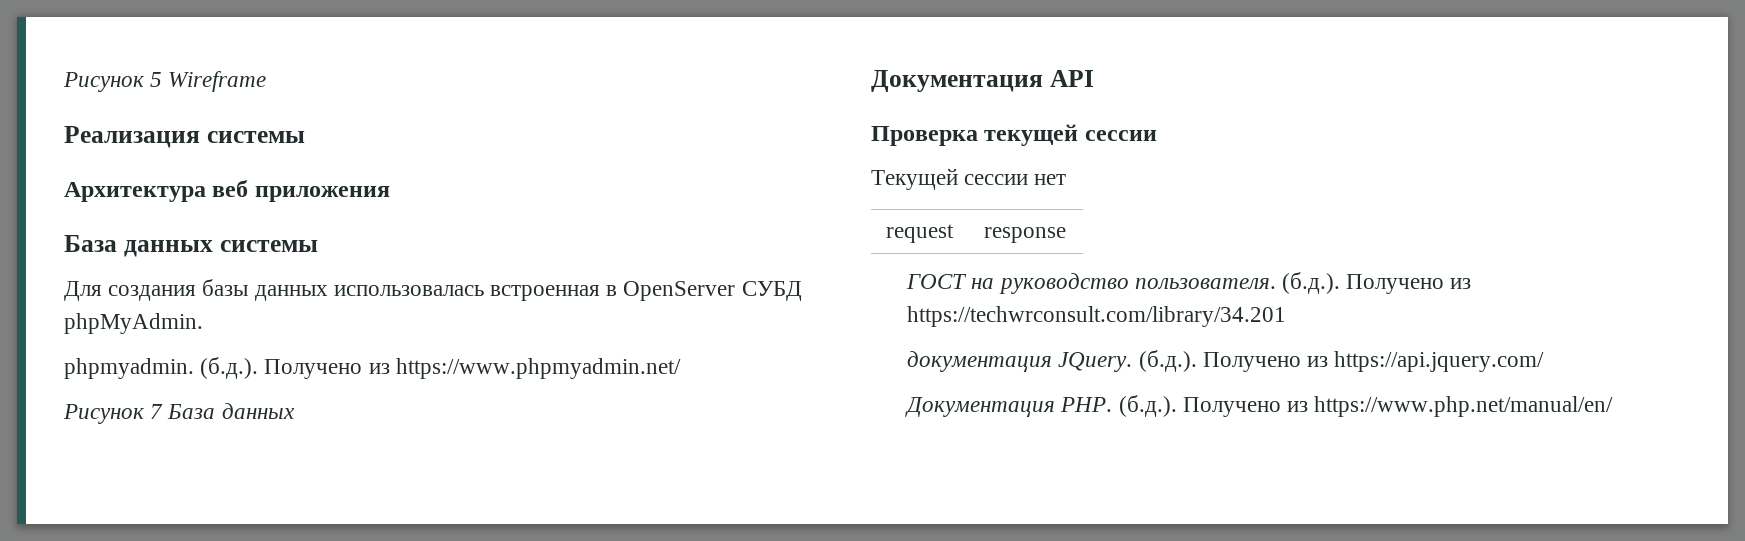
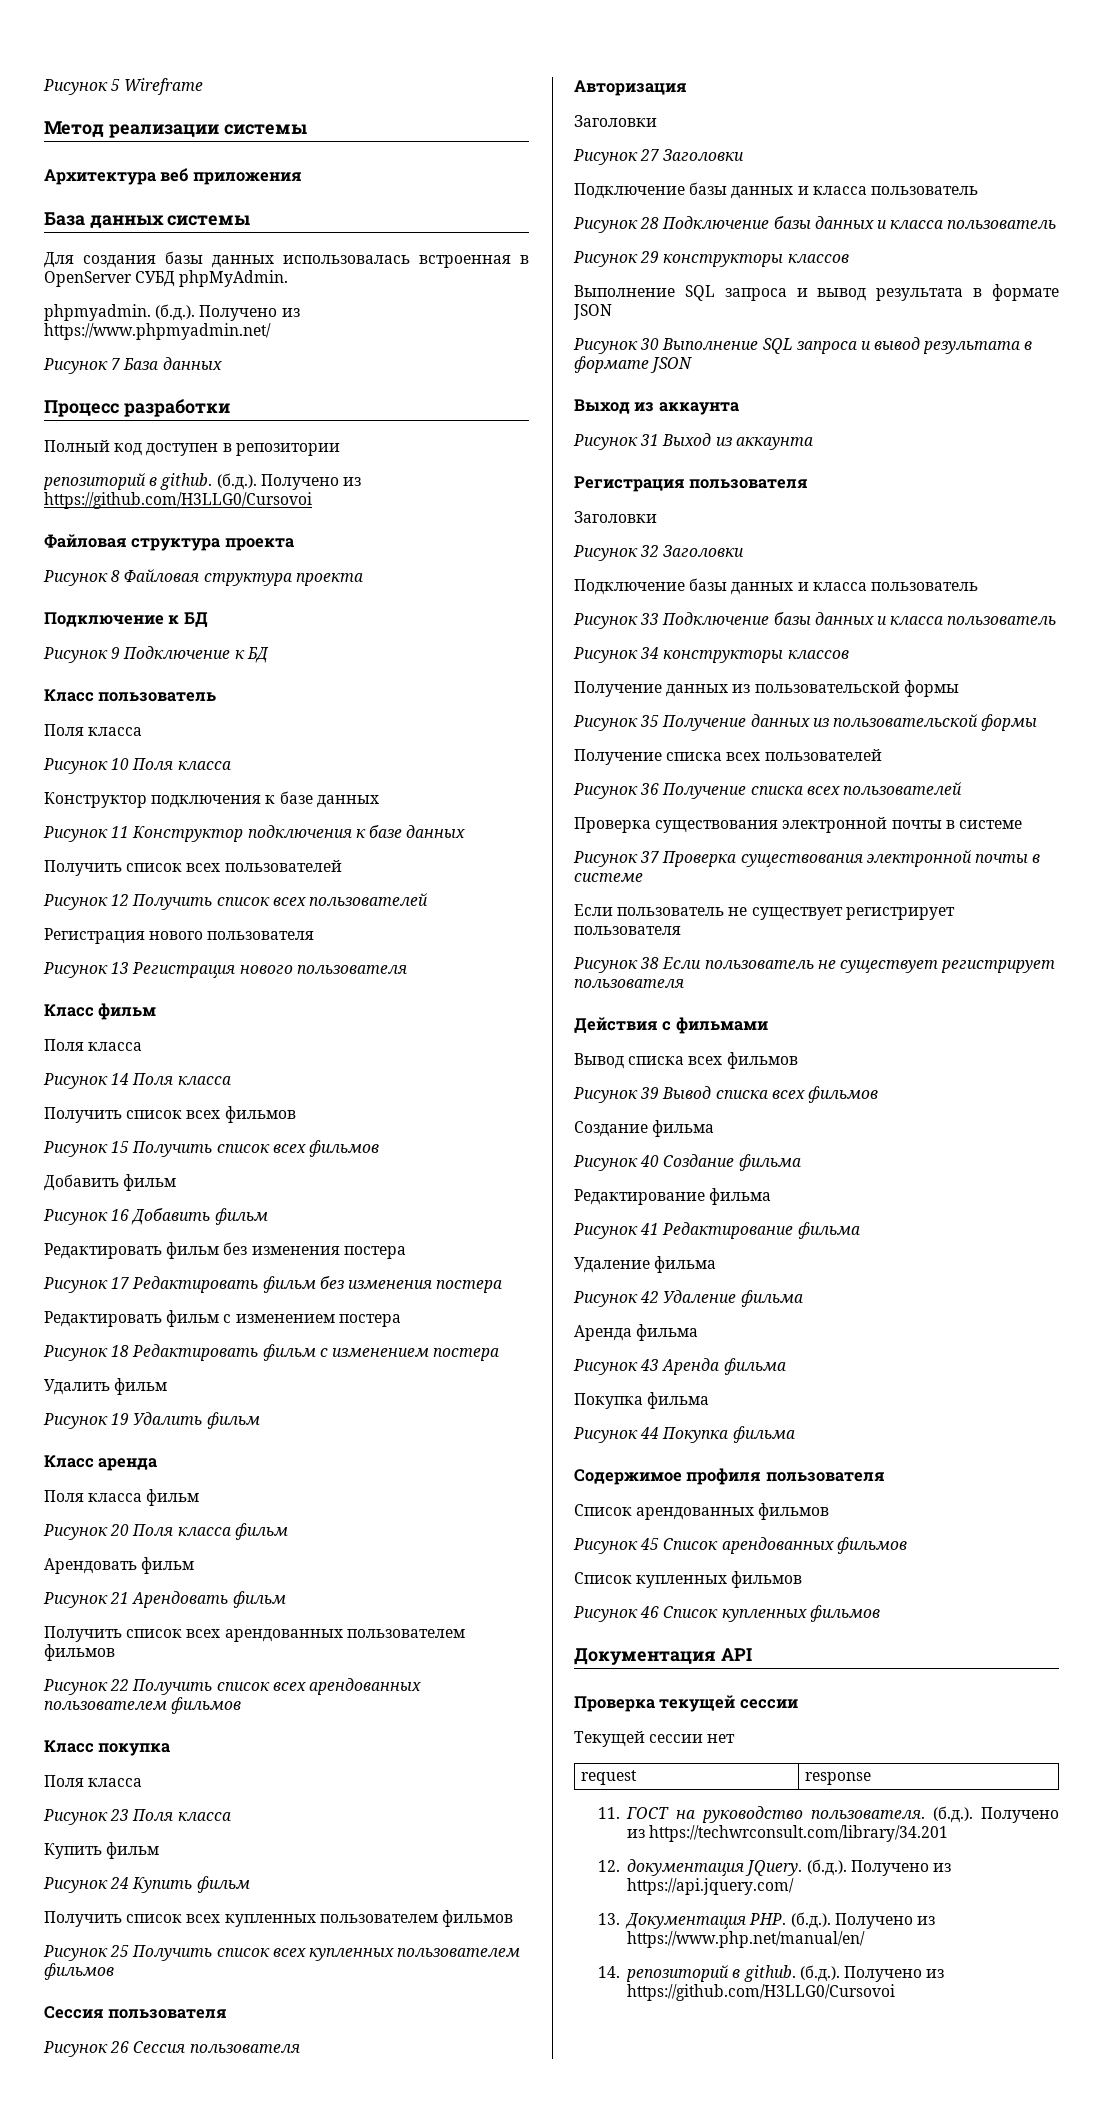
[64,126,200,148] Реализация -> [44,121,219,138] Метод реализации
(295, 411) none -> [44,399,230,417] [44,440,340,456] [43,473,361,490] [44,492,312,509] [44,534,294,551] [43,569,363,586] [44,612,208,627] [43,646,269,663] [44,689,217,702] [44,724,143,736] [43,758,231,774] [44,791,379,808] [43,825,466,842] [44,860,342,876] [43,893,428,910] [44,928,315,944] [43,962,407,978] [44,1003,157,1020] [44,1039,143,1051] [43,1073,231,1089] [44,1106,296,1123] [43,1140,379,1157] [44,1174,177,1191] [43,1208,268,1225] [44,1242,406,1259] [43,1276,503,1293] [44,1310,401,1327] [43,1344,500,1361] [44,1378,168,1395] [43,1412,260,1429] [44,1455,158,1471] [44,1489,200,1506] [43,1523,288,1540] [44,1557,195,1574] [43,1591,286,1608] [44,1626,465,1642] [44,1644,115,1661] [43,1678,421,1695] [44,1697,242,1714] [44,1740,171,1756] [44,1775,143,1787] [43,1809,231,1825] [44,1842,160,1859] [43,1876,250,1893] [44,1910,513,1927] [43,1945,521,1961] [44,1963,114,1980] [44,2006,228,2019] [43,2041,300,2057] [574,80,687,96] [574,115,657,127] [573,149,745,165] [574,182,978,199] [573,216,1057,233] [573,251,849,267] [574,284,1059,301] [573,304,612,320] [573,337,1033,354] [574,356,693,373] [574,399,739,415] [573,433,813,450] [574,476,809,492] [574,511,657,523] [573,545,745,561] [574,578,978,595] [573,612,1057,629] [573,647,849,663] [574,680,959,697] [573,714,1038,731] [574,749,882,765] [573,782,962,799] [574,817,1022,833] [573,850,1041,867] [574,873,643,882] [574,904,955,920] [574,926,681,935] [573,957,1056,973] [574,979,684,988] [574,1017,768,1034] [574,1052,798,1069] [573,1086,878,1103] [574,1120,715,1137] [573,1154,801,1171] [574,1188,772,1205] [573,1222,860,1239] [574,1256,717,1273] [573,1290,803,1307] [574,1324,699,1341] [573,1358,786,1375] [574,1392,710,1409] [573,1426,795,1443] [574,1468,885,1485] [574,1503,830,1520] [573,1537,907,1554] [574,1571,803,1588] [573,1605,880,1622] // Процесс разработки // Полный код доступен в репозитории // репозиторий в github. (б.д.). Получено из https://github.com/H3LLG0/Cursovoi // Файловая структура проекта // Рисунок 8 Файловая структура проекта // Подключение к БД // Рисунок 9 Подключение к БД // Класс пользователь // Поля класса // Рисунок 10 Поля класса // Конструктор подключения к базе данных // Рисунок 11 Конструктор подключения к базе данных // Получить список всех пользователей // Рисунок 12 Получить список всех пользователей // Регистрация нового пользователя // Рисунок 13 Регистрация нового пользователя // Класс фильм // Поля класса // Рисунок 14 Поля класса // Получить список всех фильмов // Рисунок 15 Получить список всех фильмов // Добавить фильм // Рисунок 16 Добавить фильм // Редактировать фильм без изменения постера // Рисунок 17 Редактировать фильм без изменения постера // Редактировать фильм с изменением постера // Рисунок 18 Редактировать фильм с изменением постера // Удалить фильм // Рисунок 19 Удалить фильм // Класс аренда // Поля класса фильм // Рисунок 20 Поля класса фильм // Арендовать фильм // Рисунок 21 Арендовать фильм // Получить список всех арендованных пользователем фильмов // Рисунок 22 Получить список всех арендованных пользователем фильмов // Класс покупка // Поля класса // Рисунок 23 Поля класса // Купить фильм // Рисунок 24 Купить фильм // Получить список всех купленных пользователем фильмов // Рисунок 25 Получить список всех купленных пользователем фильмов // Сессия пользователя // Рисунок 26 Сессия пользователя // Авторизация // Заголовки // Рисунок 27 Заголовки // Подключение базы данных и класса пользователь // Рисунок 28 Подключение базы данных и класса пользователь // Рисунок 29 конструкторы классов // Выполнение SQL запроса и вывод результата в формате JSON // Рисунок 30 Выполнение SQL запроса и вывод результата в формате JSON // Выход из аккаунта // Рисунок 31 Выход из аккаунта // Регистрация пользователя // Заголовки // Рисунок 32 Заголовки // Подключение базы данных и класса пользователь // Рисунок 33 Подключение базы данных и класса пользователь // Рисунок 34 конструкторы классов // Получение данных из пользовательской формы // Рисунок 35 Получение данных из пользовательской формы // Получение списка всех пользователей // Рисунок 36 Получение списка всех пользователей // Проверка существования электронной почты в системе // Рисунок 37 Проверка существования электронной почты в системе // Если пользователь не существует регистрирует пользователя // Рисунок 38 Если пользователь не существует регистрирует пользователя // Действия с фильмами // Вывод списка всех фильмов // Рисунок 39 Вывод списка всех фильмов // Создание фильма // Рисунок 40 Создание фильма // Редактирование фильма // Рисунок 41 Редактирование фильма // Удаление фильма // Рисунок 42 Удаление фильма // Аренда фильма // Рисунок 43 Аренда фильма // Покупка фильма // Рисунок 44 Покупка фильма // Содержимое профиля пользователя // Список арендованных фильмов // Рисунок 45 Список арендованных фильмов // Список купленных фильмов // Рисунок 46 Список купленных фильмов
(1067, 235) none -> [597,1807,620,1819] 11.
(1287, 316) none -> [597,1860,620,1872] 12.
(1545, 361) none -> [597,1913,620,1925] 13.
(1614, 406) none -> [597,1965,945,1982] [627,1984,896,2001] // 14. репозиторий в github. (б.д.). Получено из https://github.com/H3LLG0/Cursovoi

